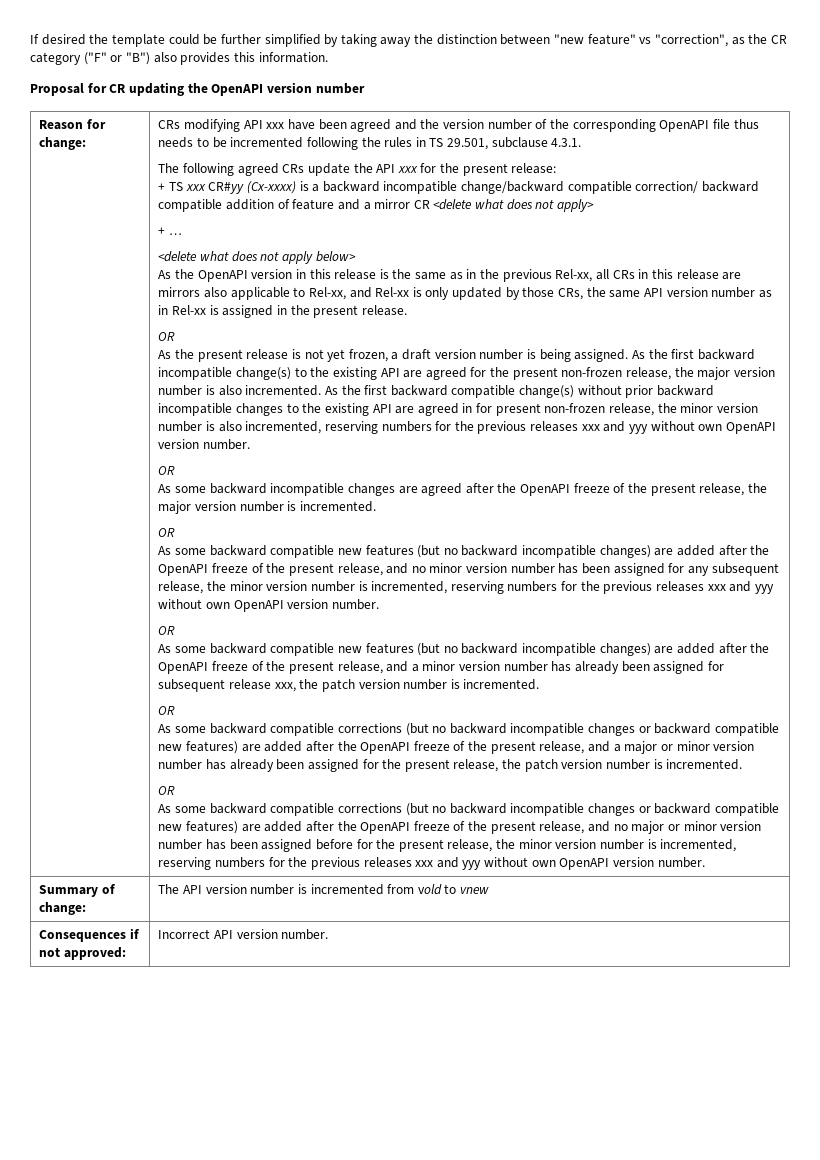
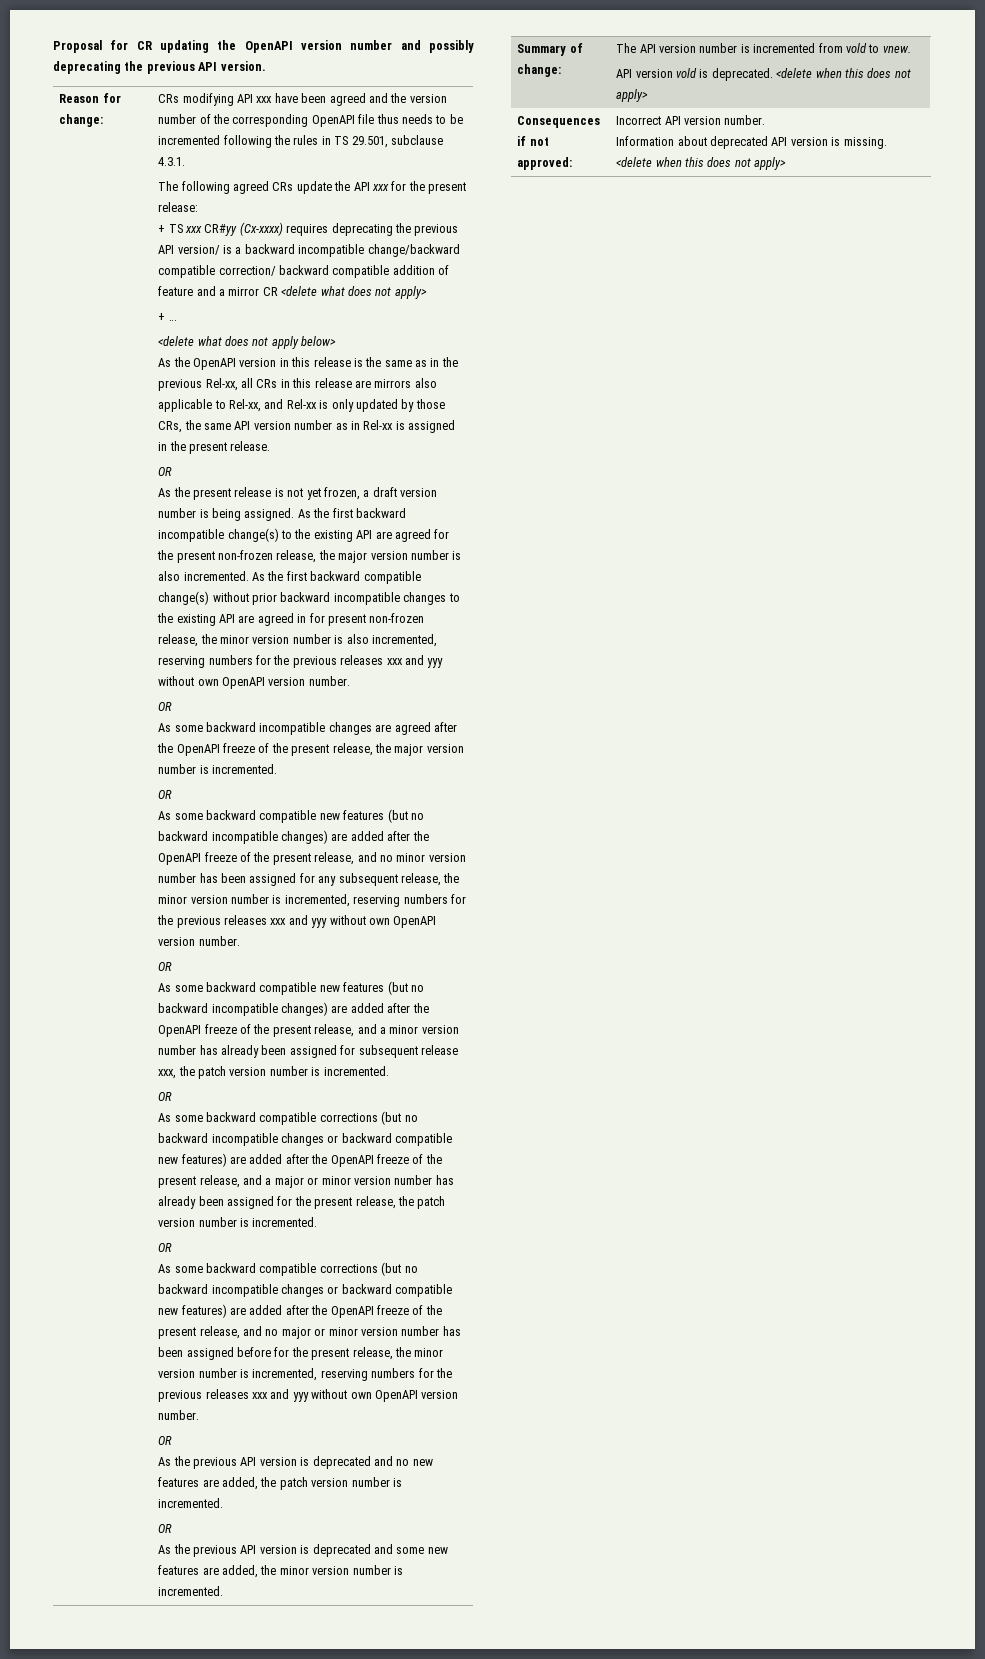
[30,34,787,47] [30,52,328,65] If desired the template could be further simplified by taking away the distinction between "new feature" vs "correction", as the CR category ("F" or "B") also provides this information. // -> (53, 46) none
(365, 88) none -> [400,40,474,53] [53,61,266,74] and possibly deprecating the previous API version.
(296, 187) none -> [286,223,459,236] [158,245,220,255] requires deprecating the previous API version/
(705, 862) none -> [158,1436,173,1445] [158,1456,433,1469] [158,1477,402,1490] [158,1498,224,1508] [158,1524,173,1533] [158,1544,448,1557] [158,1565,403,1578] [158,1586,224,1596] // OR // As the previous API version is deprecated and no new features are added, the patch version number is incremented. // OR // As the previous API version is deprecated and some new features are added, the minor version number is incremented.
[460,887,490,894] vnew -> [882,46,911,53] [616,68,911,81] [616,89,649,102] vnew. // API version vold is deprecated. <delete when this does not apply>
(329, 934) none -> [616,136,887,149] [616,157,787,170] // Information about deprecated API version is missing. <delete when this does not apply>

